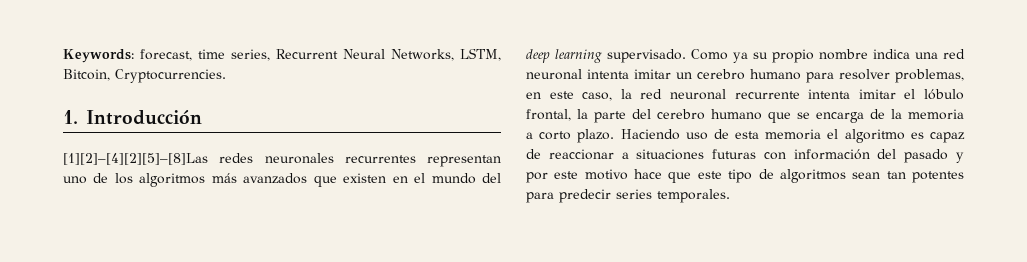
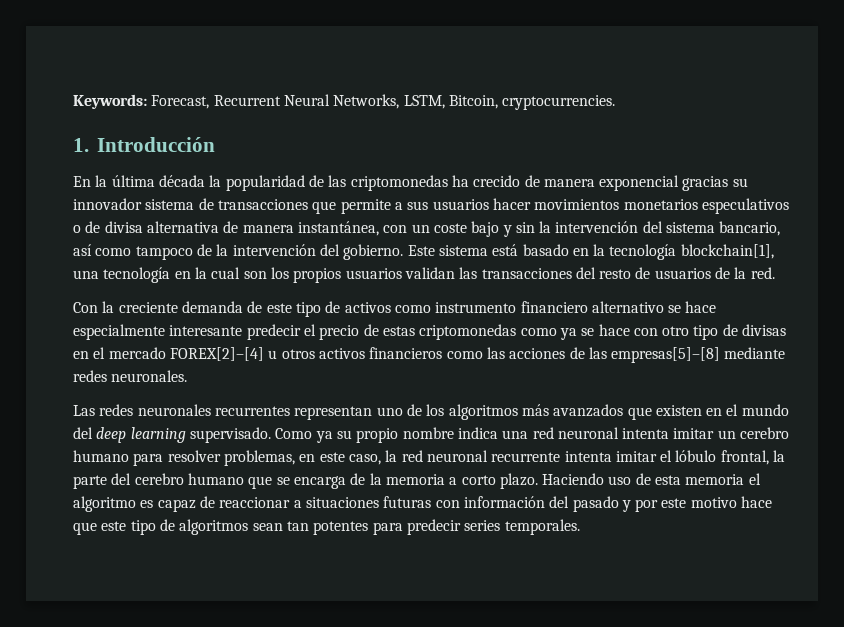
[140,49,270,61] forecast, time series, -> [151,95,210,109] Forecast,
[115,69,226,83] Cryptocurrencies. -> [502,95,616,110] cryptocurrencies.
[63,153,208,165] [1][2]–[4][2][5]–[8]Las -> [73,175,748,191] [73,198,789,214] [73,221,781,237] [73,244,774,260] [73,267,775,283] [73,301,717,317] [73,324,787,340] [73,347,786,363] [73,370,188,382] [73,405,95,416] En la última década la popularidad de las criptomonedas ha crecido de manera exponencial gracias su innovador sistema de transacciones que permite a sus usuarios hacer movimientos monetarios especulativos o de divisa alternativa de manera instantánea, con un coste bajo y sin la intervención del sistema bancario, así como tampoco de la intervención del gobierno. Este sistema está basado en la tecnología blockchain[1], una tecnología en la cual son los propios usuarios validan las transacciones del resto de usuarios de la red. // Con la creciente demanda de este tipo de activos como instrumento financiero alternativo se hace especialmente interesante predecir el precio de estas criptomonedas como ya se hace con otro tipo de divisas en el mercado FOREX[2]–[4] u otros activos financieros como las acciones de las empresas[5]–[8] mediante redes neuronales. // Las

